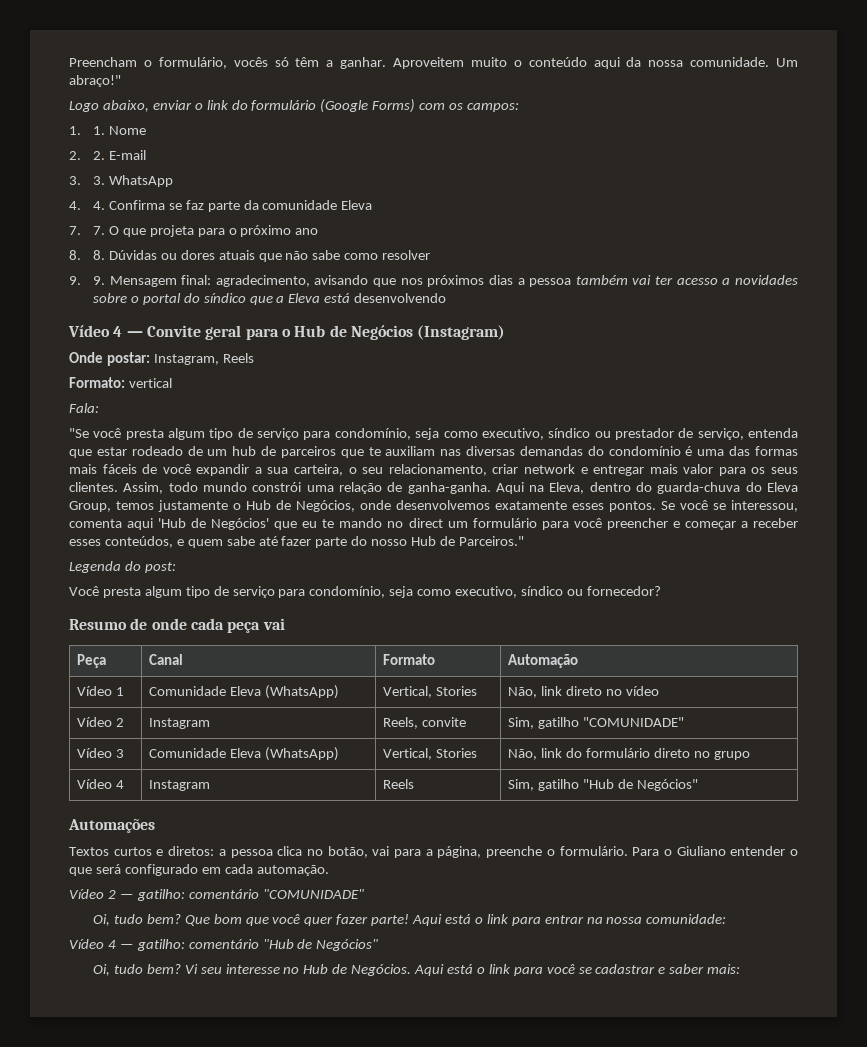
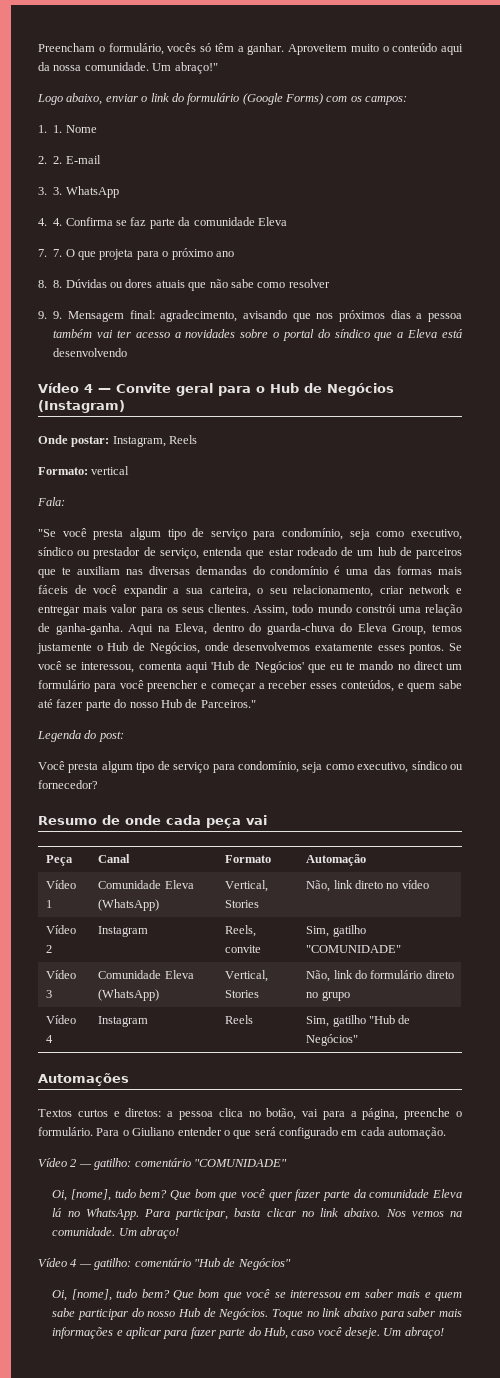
(110, 920) none -> [71,1189,112,1201] [nome],
[371,914,727,926] parte! Aqui está o link para entrar na nossa comunidade: -> [323,1189,462,1201] [52,1208,463,1220] [52,1227,180,1239] parte da comunidade Eleva lá no WhatsApp. Para participar, basta clicar no link abaixo. Nos vemos na comunidade. Um abraço!
[113,964,741,976] tudo bem? Vi seu interesse no Hub de Negócios. Aqui está o link para você se cadastrar e saber mais: -> [71,1289,462,1301] [52,1308,462,1320] [52,1327,444,1339] [nome], tudo bem? Que bom que você se interessou em saber mais e quem sabe participar do nosso Hub de Negócios. Toque no link abaixo para saber mais informações e aplicar para fazer parte do Hub, caso você deseje. Um abraço!

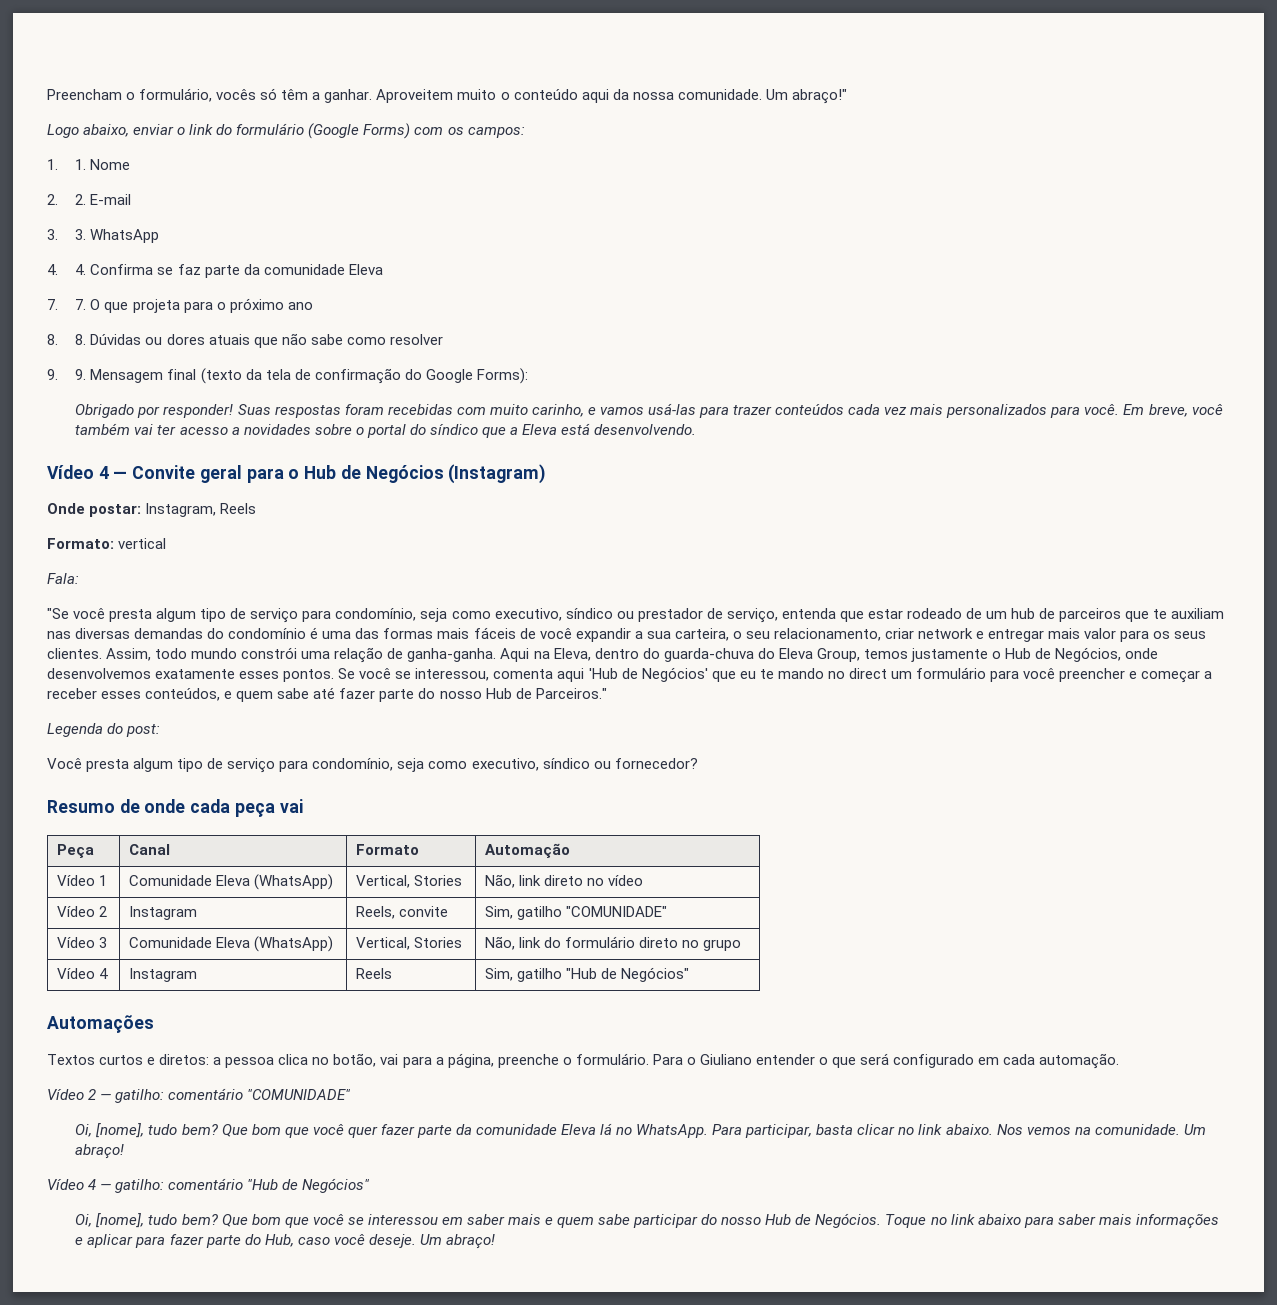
[129,310,463,322] final: agradecimento, avisando que nos próximos dias a pessoa -> [167,368,528,384] [75,403,1223,418] final (texto da tela de confirmação do Google Forms): // Obrigado por responder! Suas respostas foram recebidas com muito carinho, e vamos usá-las para trazer conteúdos cada vez mais personalizados para você. Em breve, você
[53,348,128,357] desenvolvendo -> [594,424,697,435] desenvolvendo.

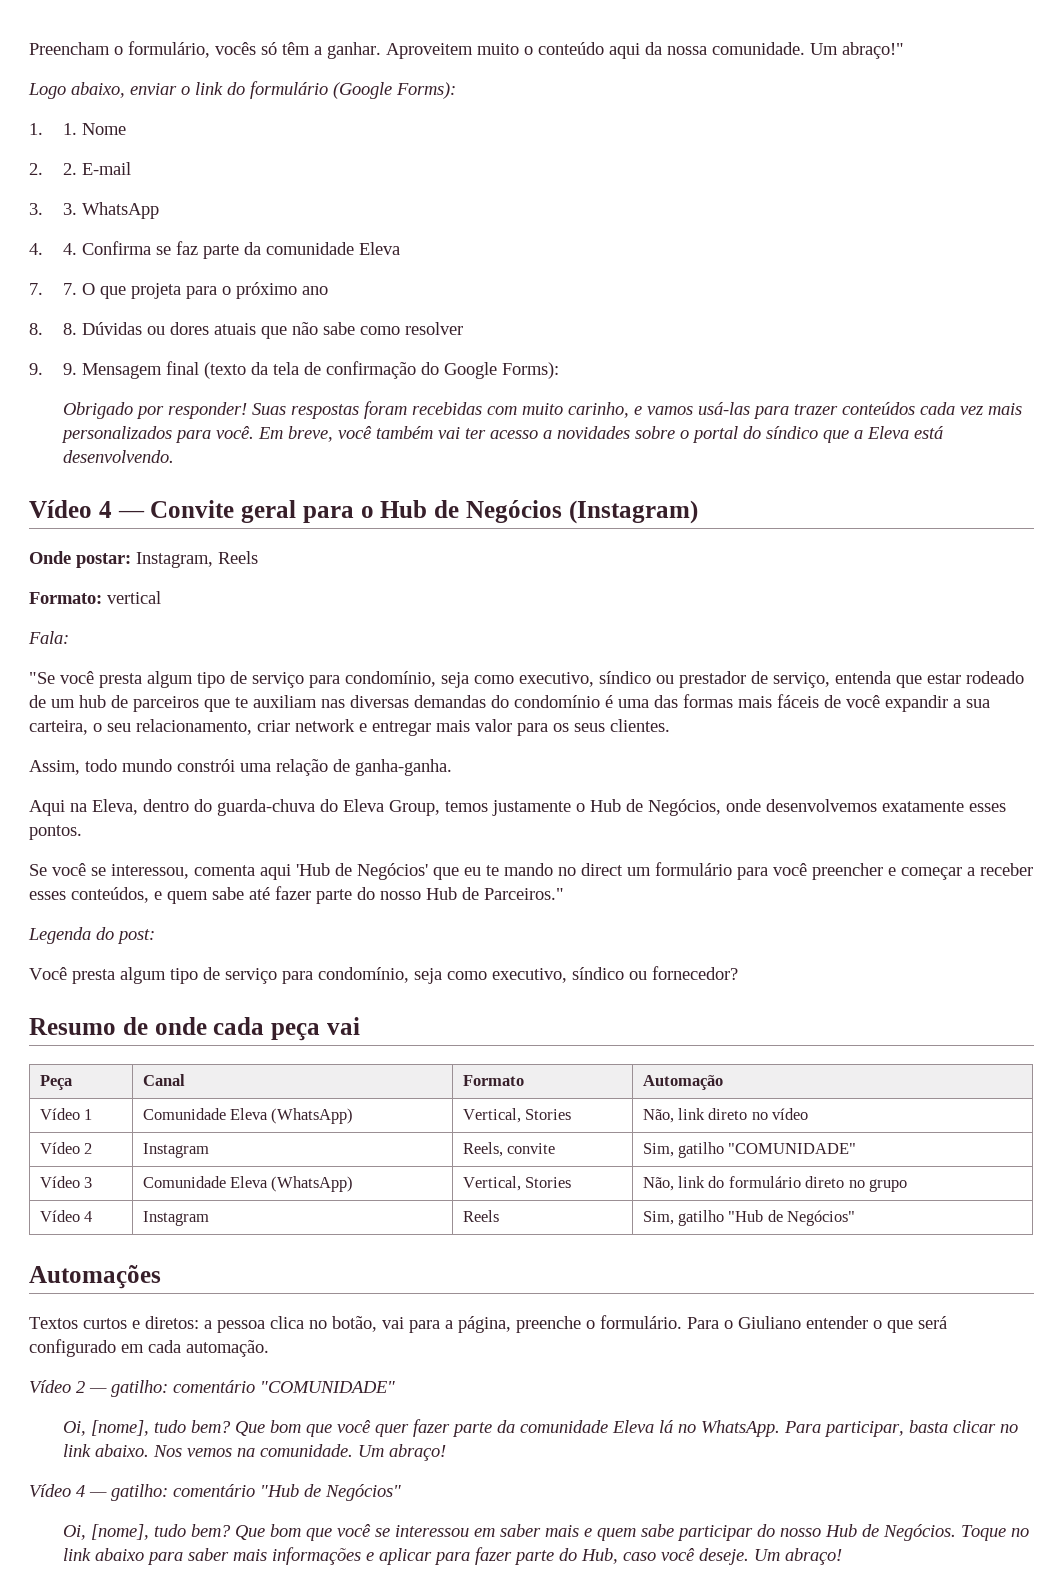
[363,123,525,139] Forms) com os campos: -> [396,82,456,99] Forms):
(102, 653) none -> (670, 725) //
(497, 655) none -> (452, 767) //
(335, 675) none -> (82, 832) //

